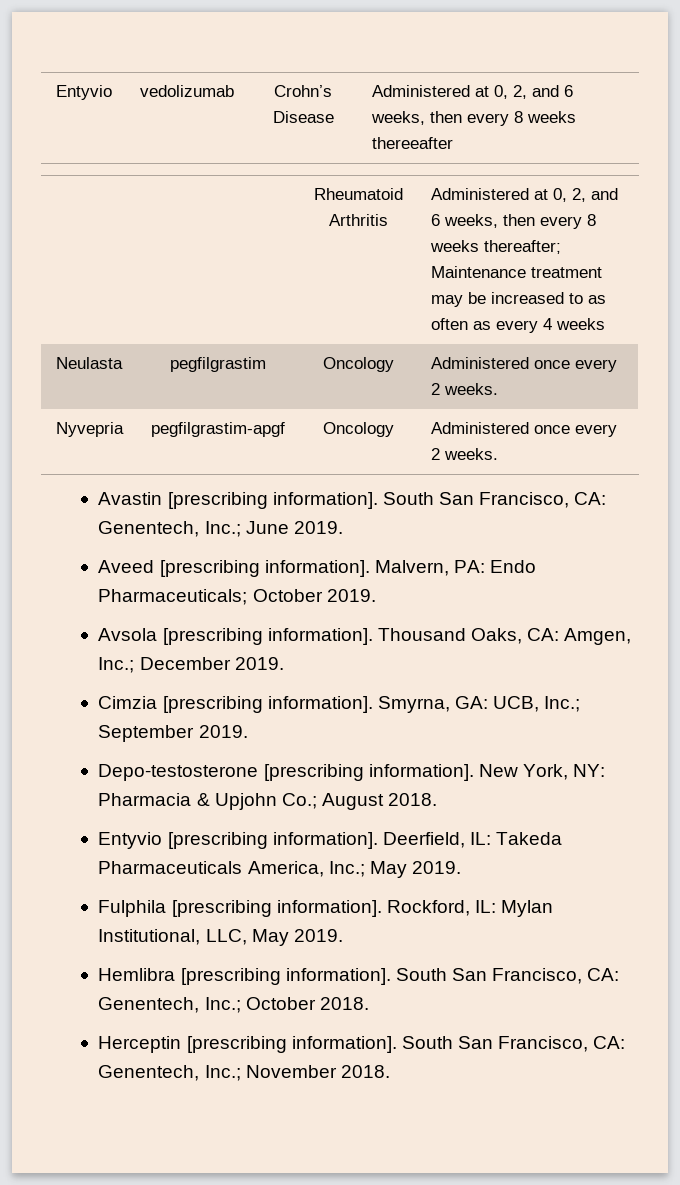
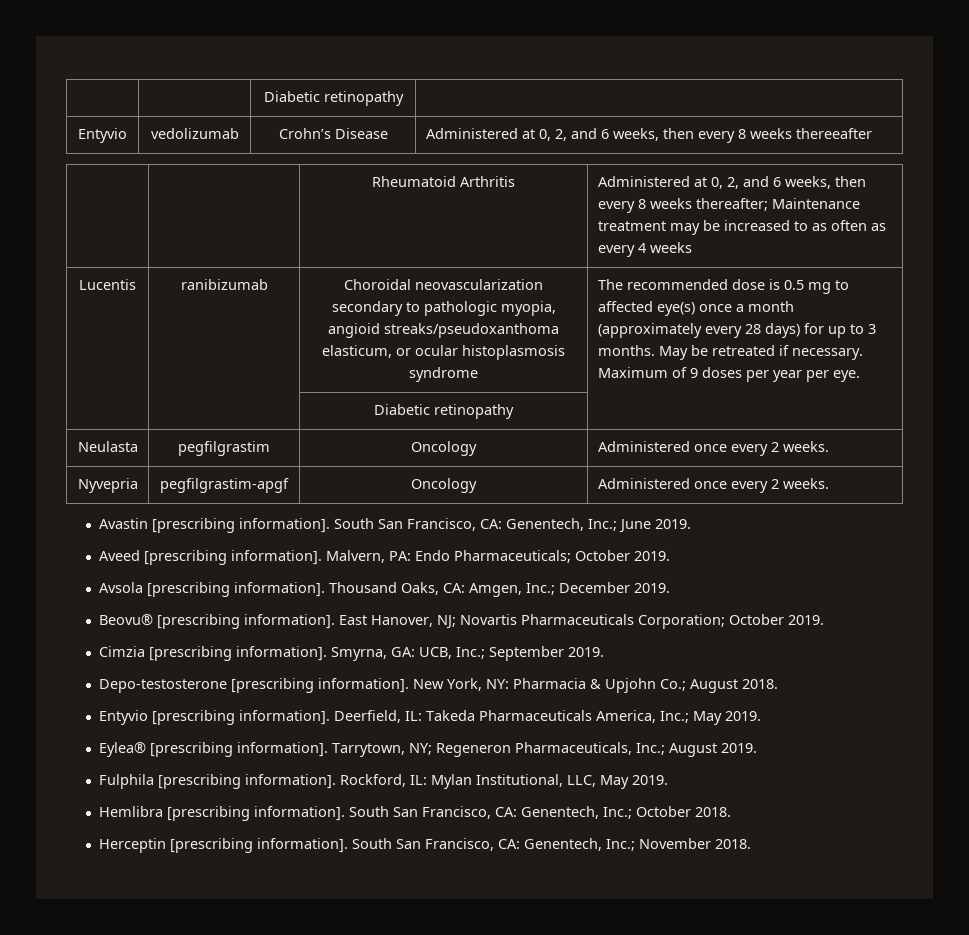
(55, 92) none -> [263,91,404,106] | | Diabetic retinopathy | //
(605, 324) none -> [79,279,136,290] [180,279,268,290] [344,279,543,290] [331,301,556,316] [328,323,559,338] [322,345,565,360] [409,367,478,382] [597,279,849,294] [597,301,794,316] [597,323,876,338] [597,345,863,360] [597,367,860,382] [374,404,514,419] // Lucentis | ranibizumab | Choroidal neovascularization secondary to pathologic myopia, angioid streaks/pseudoxanthoma elasticum, or ocular histoplasmosis syndrome | The recommended dose is 0.5 mg to affected eye(s) once a month (approximately every 28 days) for up to 3 months. May be retreated if necessary. Maximum of 9 doses per year per eye. // | | Diabetic retinopathy |
(284, 663) none -> [98,614,824,629] // Beovu® [prescribing information]. East Hanover, NJ; Novartis Pharmaceuticals Corporation; October 2019.
(461, 867) none -> [98,742,757,757] // Eylea® [prescribing information]. Tarrytown, NY; Regeneron Pharmaceuticals, Inc.; August 2019.

